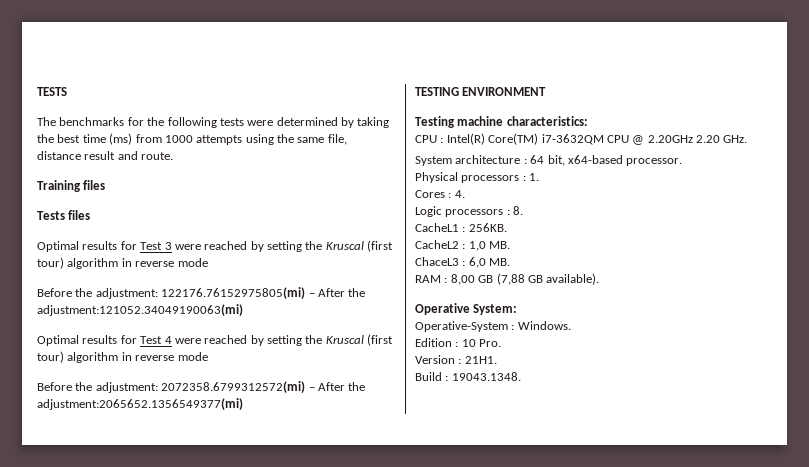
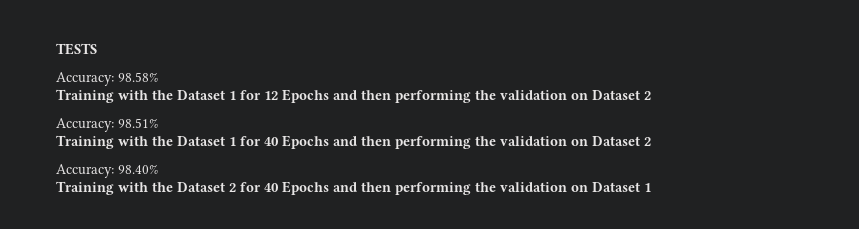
[37,117,390,128] [37,133,347,145] [37,151,174,160] [37,180,106,192] [37,210,91,220] [37,240,394,252] [37,257,208,269] [37,287,366,299] [37,304,243,316] [37,334,394,346] [37,351,208,363] [37,381,366,393] [37,398,243,410] [415,87,547,96] [415,116,588,128] [415,133,748,145] [415,155,683,166] [415,172,540,183] [415,190,465,198] [415,206,524,217] [415,223,507,232] [415,240,511,251] [415,257,511,268] [415,273,600,285] [415,303,518,315] [415,321,571,332] [415,338,502,347] [415,355,497,364] [415,372,521,381] The benchmarks for the following tests were determined by taking the best time (ms) from 1000 attempts using the same file, distance result and route. // Training files // Tests files // Optimal results for Test 3 were reached by setting the Kruscal (first tour) algorithm in reverse mode // Before the adjustment: 122176.76152975805(mi) – After the adjustment:121052.34049190063(mi) // Optimal results for Test 4 were reached by setting the Kruscal (first tour) algorithm in reverse mode // Before the adjustment: 2072358.6799312572(mi) – After the adjustment:2065652.1356549377(mi) // TESTING ENVIRONMENT // Testing machine characteristics: // CPU : Intel(R) Core(TM) i7-3632QM CPU @ 2.20GHz 2.20 GHz. // System architecture : 64 bit, x64-based processor. // Physical processors : 1. // Cores : 4. // Logic processors : 8. // CacheL1 : 256KB. // CacheL2 : 1,0 MB. // ChaceL3 : 6,0 MB. // RAM : 8,00 GB (7,88 GB available). // Operative System: // Operative-System : Windows. // Edition : 10 Pro. // Version : 21H1. // Build : 19043.1348. -> [56,72,158,86] [56,89,651,103] [56,118,158,132] [56,135,651,149] [56,164,158,178] [56,181,651,195] Accuracy: 98.58% // Training with the Dataset 1 for 12 Epochs and then performing the validation on Dataset 2 // Accuracy: 98.51% // Training with the Dataset 1 for 40 Epochs and then performing the validation on Dataset 2 // Accuracy: 98.40% // Training with the Dataset 2 for 40 Epochs and then performing the validation on Dataset 1

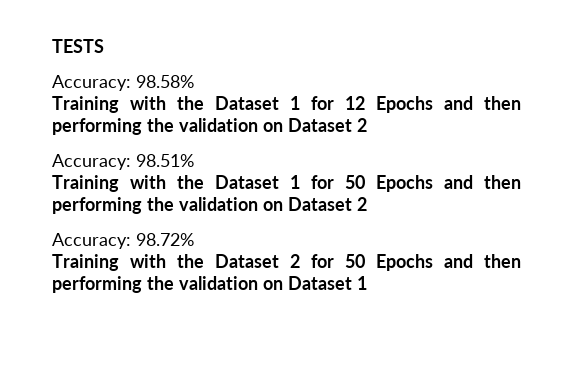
[264,137,279,146] 40 -> [345,175,365,189] 50
[118,164,158,174] 98.40% -> [136,233,194,246] 98.72%
[264,183,279,192] 40 -> [345,254,365,268] 50

